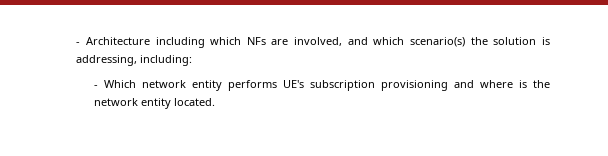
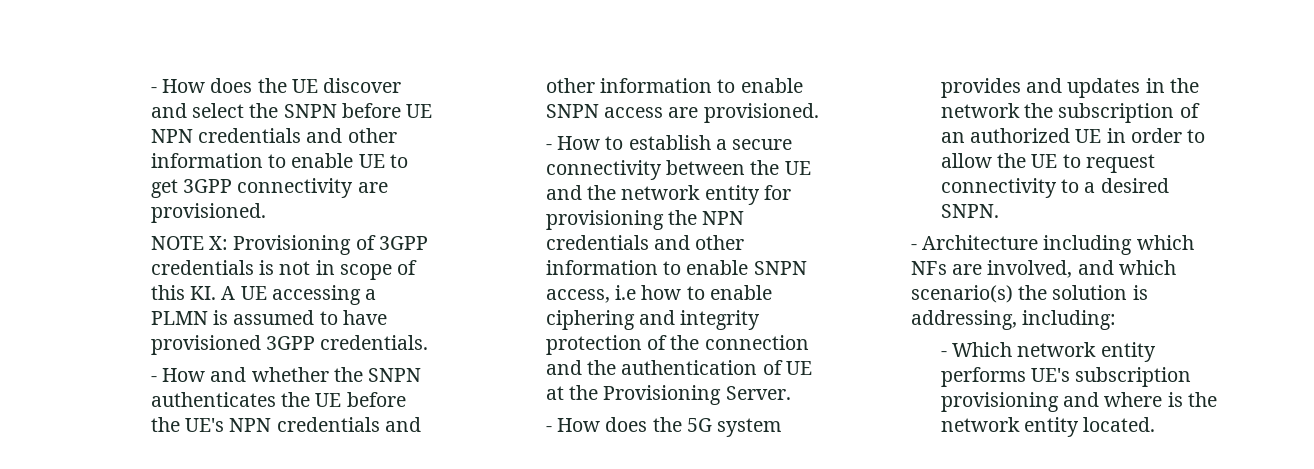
[76,42,81,45] - -> [150,78,402,93] [150,103,433,118] [150,128,397,143] [150,153,408,168] [150,178,388,198] [150,203,266,223] [150,235,428,255] [150,260,418,280] [150,285,377,305] [150,310,387,325] [150,335,429,355] [150,367,422,382] [150,392,406,407] [150,417,421,432] [545,78,803,93] [545,103,819,123] [545,135,793,150] [545,160,811,180] [545,185,791,205] [545,210,745,230] [545,235,745,250] [545,260,807,275] [545,285,772,303] [545,310,761,330] [545,335,809,355] [545,360,812,375] [545,385,791,405] [545,417,782,437] [940,78,1199,98] [940,103,1200,123] [940,128,1206,143] [940,153,1155,173] [940,178,1169,198] [940,204,999,218] [910,244,917,250] - How does the UE discover and select the SNPN before UE NPN credentials and other information to enable UE to get 3GPP connectivity are provisioned. // NOTE X: Provisioning of 3GPP credentials is not in scope of this KI. A UE accessing a PLMN is assumed to have provisioned 3GPP credentials. // - How and whether the SNPN authenticates the UE before the UE's NPN credentials and other information to enable SNPN access are provisioned. // - How to establish a secure connectivity between the UE and the network entity for provisioning the NPN credentials and other information to enable SNPN access, i.e how to enable ciphering and integrity protection of the connection and the authentication of UE at the Provisioning Server. // - How does the 5G system provides and updates in the network the subscription of an authorized UE in order to allow the UE to request connectivity to a desired SNPN. // -

